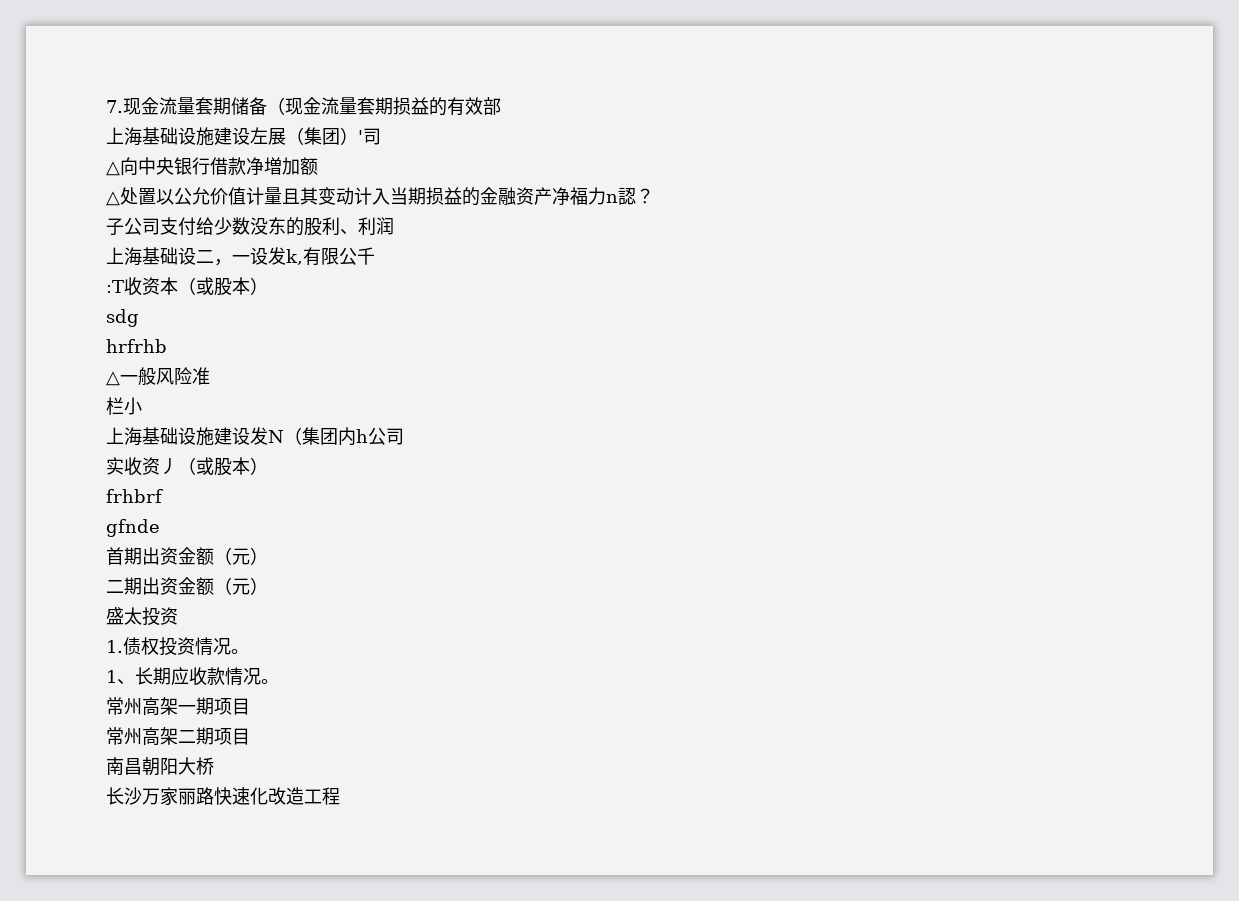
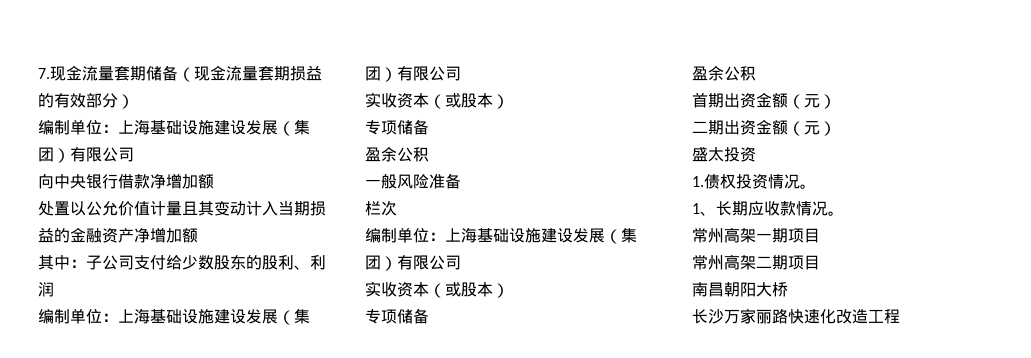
[106,127,381,146] [106,161,120,176] // 上海基础设施建设左展（集团）'司 // △ -> [102,93,134,109] [38,119,310,136] [38,147,134,163] 分） // 编制单位：上海基础设施建设发展（集团）有限公司 //
[264,157,318,175] [106,191,120,206] 増加额 // △ -> [166,173,214,189] 增加额 //
[570,187,654,205] 福力n認？ // -> [150,227,198,243] [38,255,86,270] 增加额 // 其中：
[250,217,268,235] 没 -> [214,255,230,270] 股
[106,247,375,266] [106,277,268,296] [106,309,139,327] [106,339,167,353] [106,371,120,386] 上海基础设二，一设发k,有限公千 // :T收资本（或股本） // sdg // hrfrhb // △ -> [38,308,310,325] [365,66,461,82] [365,92,509,109] [365,119,429,135] [365,147,429,162] 编制单位：上海基础设施建设发展（集团）有限公司 // 实收资本（或股本） // 专项储备 // 盈余公积 //
(210, 376) none -> [445,173,461,189] 备
[124,397,142,415] [106,427,404,446] [106,457,268,476] [106,489,163,503] [106,519,160,537] 小 // 上海基础设施建设发N（集团内h公司 // 实收资丿（或股本） // frhbrf // gfnde -> [381,200,397,216] [365,227,637,244] [365,255,461,271] [365,281,509,298] [365,308,429,324] [692,66,756,81] 次 // 编制单位：上海基础设施建设发展（集团）有限公司 // 实收资本（或股本） // 专项储备 // 盈余公积

